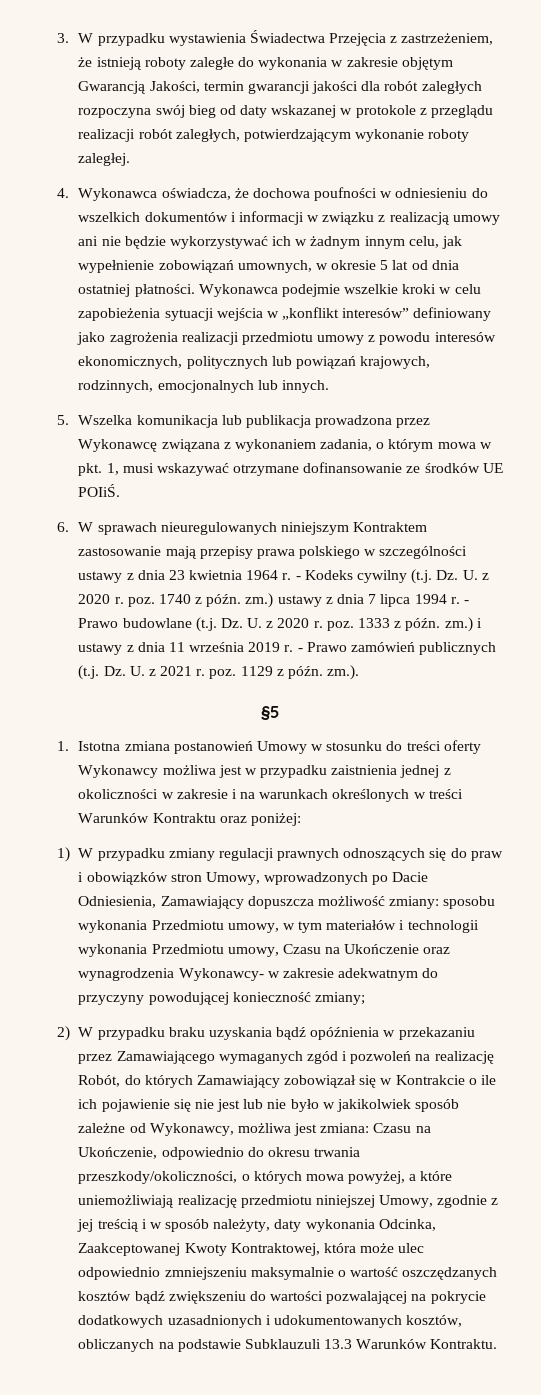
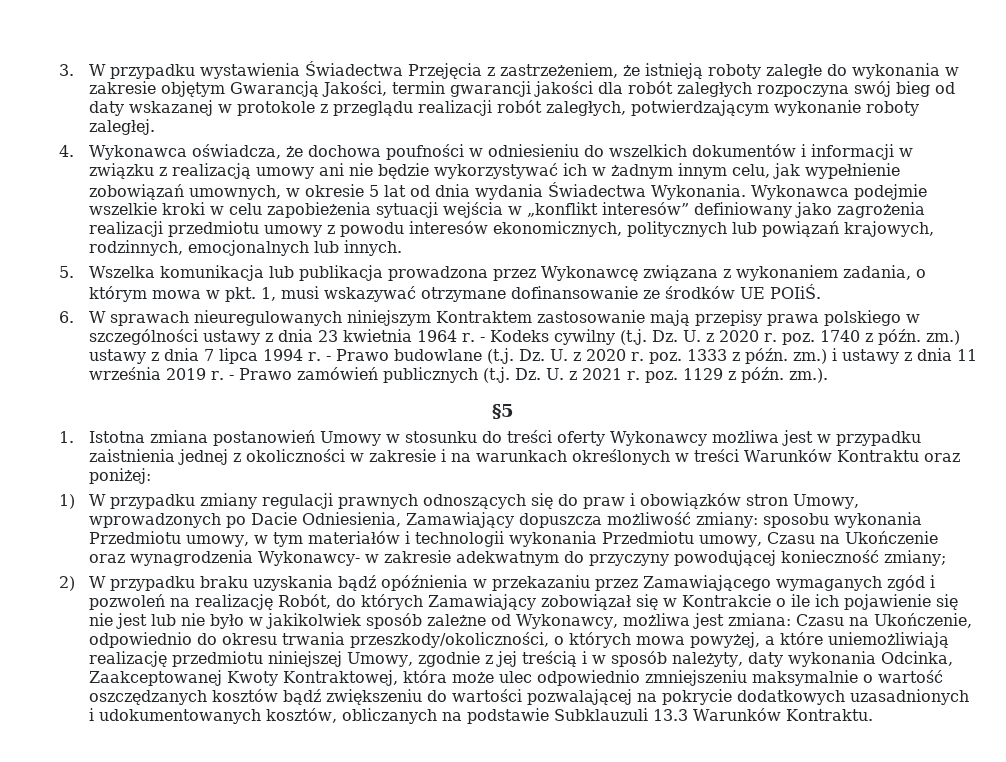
[78,284,195,297] ostatniej płatności. -> [475,182,747,200] wydania Świadectwa Wykonania.

